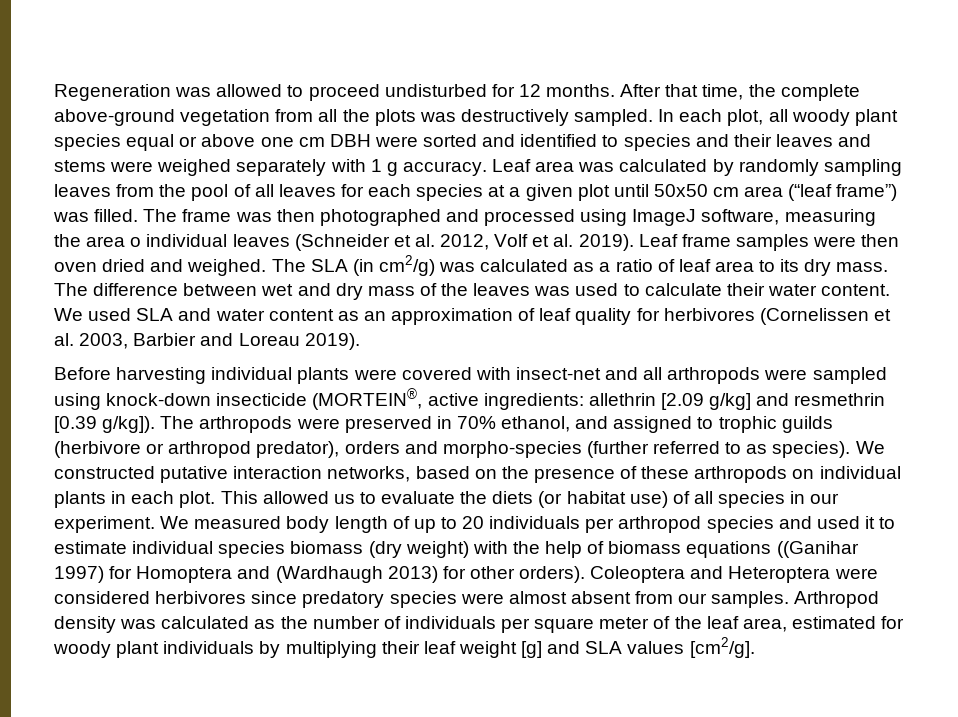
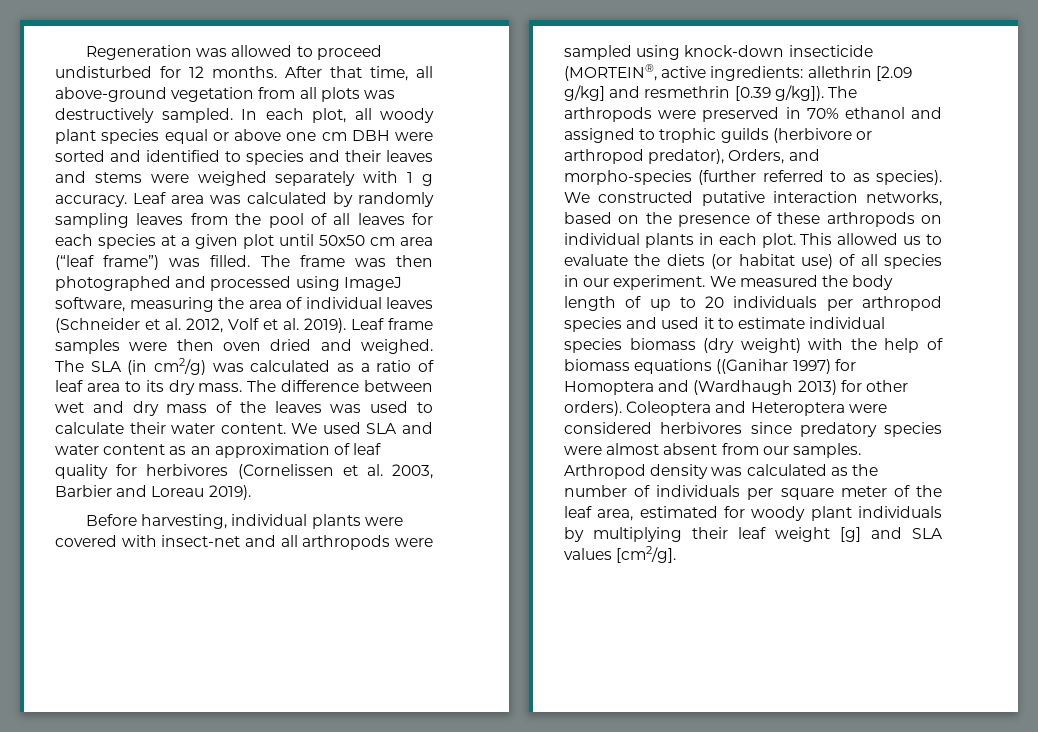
[748,84,860,101] the complete -> [416,66,433,78] all
[342,109,370,122] the -> (317, 93) none
[130,237,142,247] o -> [286,297,302,309] of
[116,367,207,384] harvesting -> [141,514,228,529] harvesting,
[501,416,571,432] ethanol, -> [844,107,905,119] ethanol
[344,441,400,454] orders -> [728,149,785,164] Orders,
(282, 522) none -> [821,275,848,287] the

